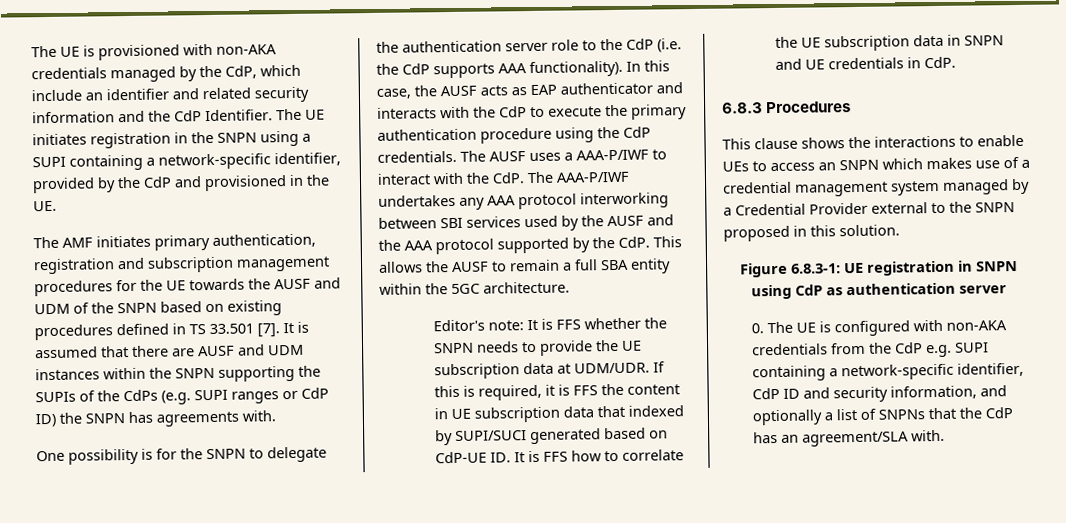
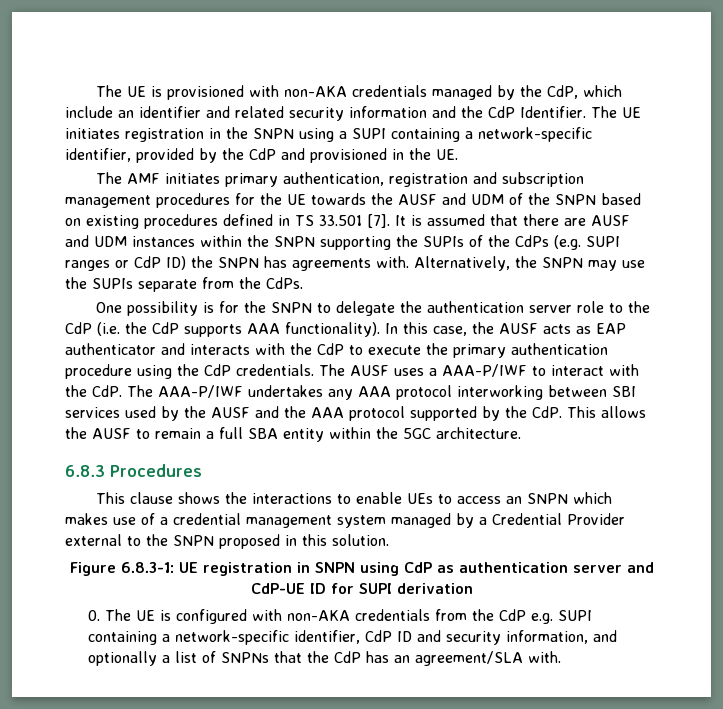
(276, 416) none -> [414,256,645,271] [65,277,303,292] Alternatively, the SNPN may use the SUPIs separate from the CdPs.
[433,317,668,332] [434,339,643,356] [434,361,666,380] [434,383,681,401] [434,405,685,423] [435,427,669,446] [435,449,685,464] [775,34,1005,52] [775,56,957,70] // Editor's note: It is FFS whether the SNPN needs to provide the UE subscription data at UDM/UDR. If this is required, it is FFS the content in UE subscription data that indexed by SUPI/SUCI generated based on CdP-UE ID. It is FFS how to correlate the UE subscription data in SNPN and UE credentials in CdP. -> (521, 433) none
(1007, 289) none -> [626,562,654,573] [250,583,473,594] and CdP-UE ID for SUPI derivation

